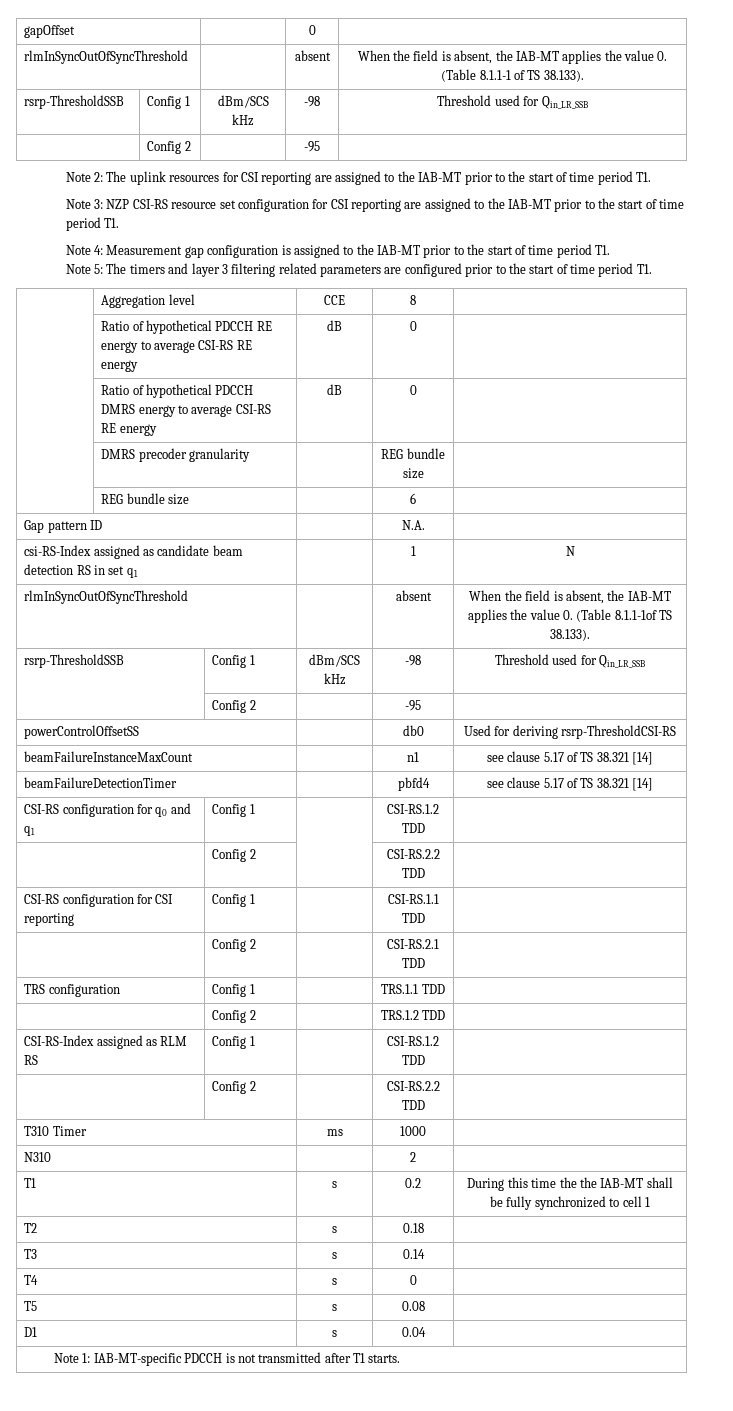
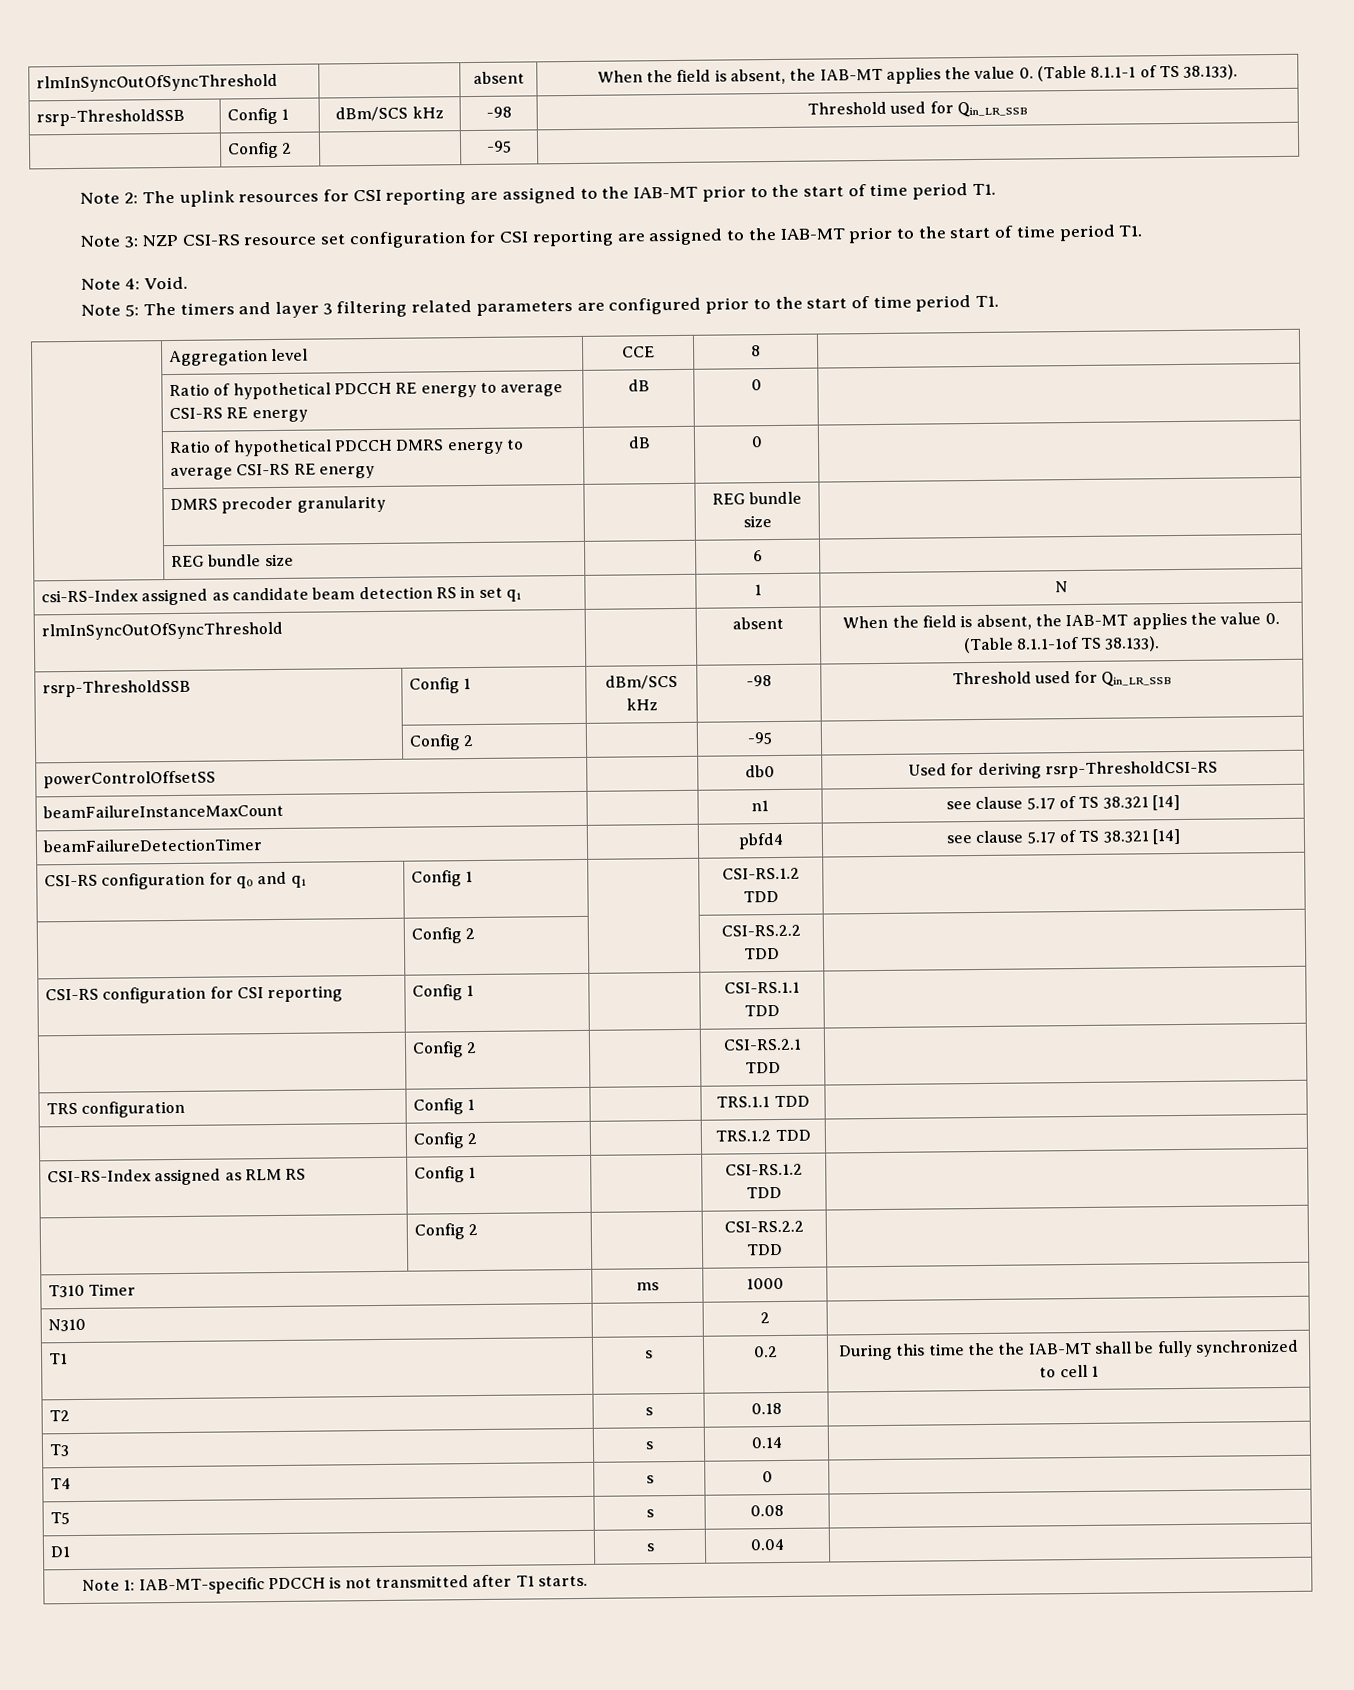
[24,25,76,38] [308,25,316,35] gapOffset | | 0 | // -> (36, 83) none
[106,244,611,258] Measurement gap configuration is assigned to the IAB-MT prior to the start of time period T1. -> [143,276,188,290] Void.
[24,520,103,533] [401,520,425,530] // Gap pattern ID | | N.A. | -> (763, 556) none

